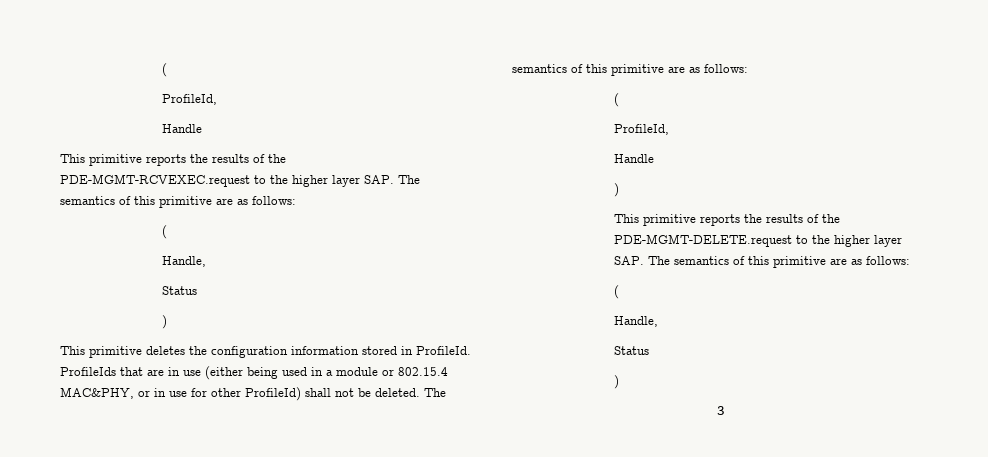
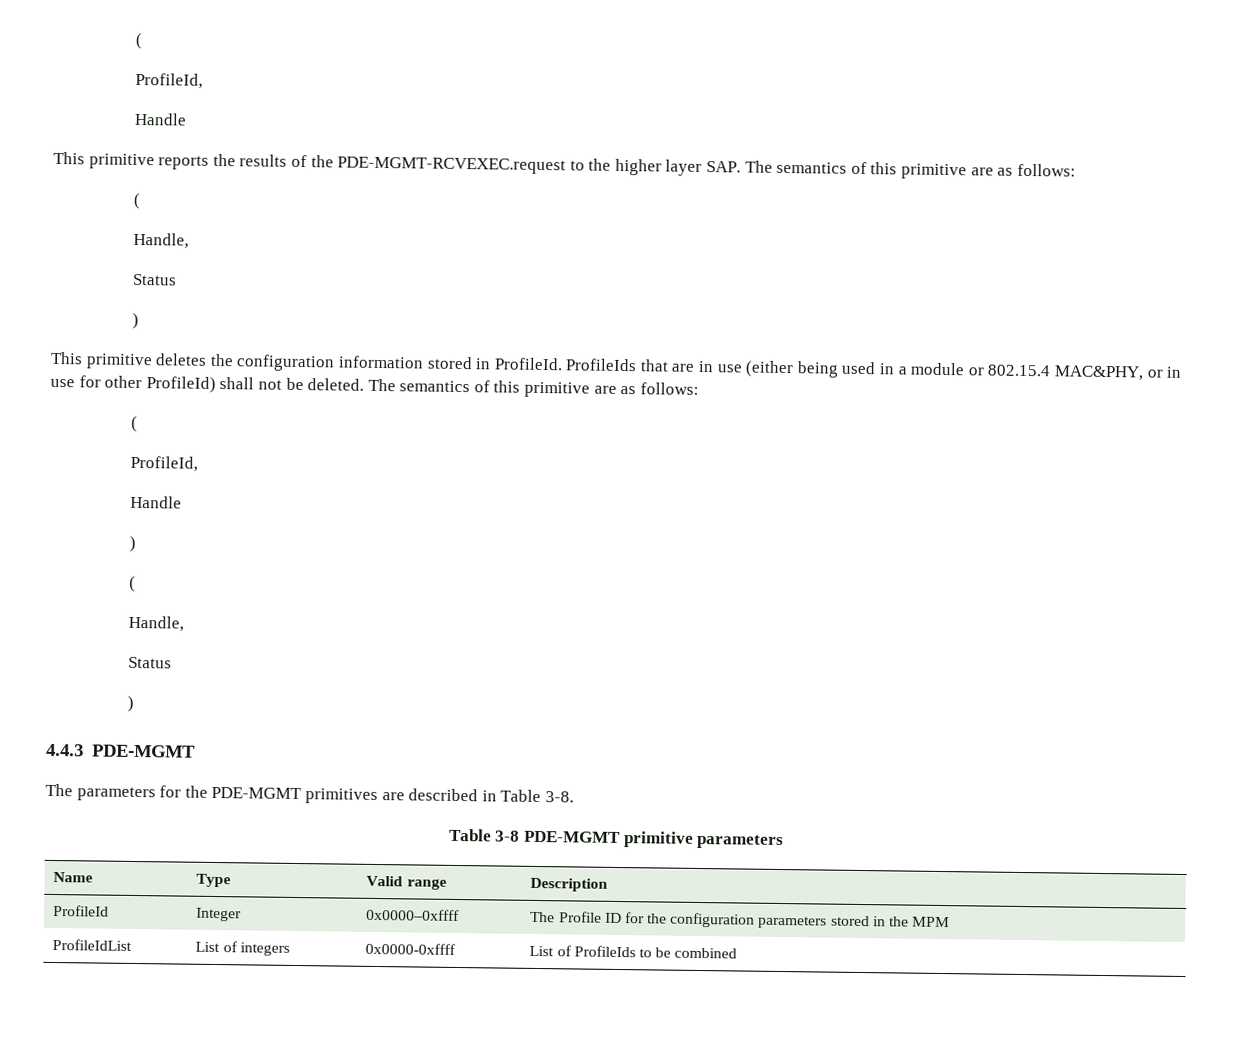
[613,214,840,226] [613,234,902,247] [613,256,910,268] [613,285,619,299] [613,316,658,327] [613,346,649,355] [613,375,619,389] [716,406,724,415] This primitive reports the results of the PDE-MGMT-DELETE.request to the higher layer SAP. The semantics of this primitive are as follows: // ( // Handle, // Status // ) // 3 -> [128,575,136,592] [127,615,184,632] [127,656,172,669] [126,695,134,712] [46,743,196,758] [45,783,574,804] [448,828,785,850] [53,871,94,883] [196,873,232,888] [366,875,447,890] [530,877,609,892] [53,904,110,917] [196,907,243,922] [366,908,461,922] [530,911,951,929] [52,938,133,951] [195,941,290,956] [365,942,457,955] [529,945,738,959] ( // Handle, // Status // ) // 4.4.3 PDE-MGMT // The parameters for the PDE-MGMT primitives are described in Table 3-8. // Table 3-8 PDE-MGMT primitive parameters // Name | Type | Valid range | Description // ProfileId | Integer | 0x0000–0xffff | The Profile ID for the configuration parameters stored in the MPM // ProfileIdList | List of integers | 0x0000-0xffff | List of ProfileIds to be combined

